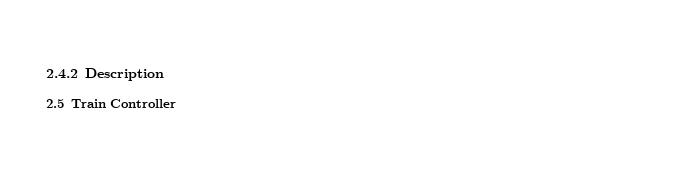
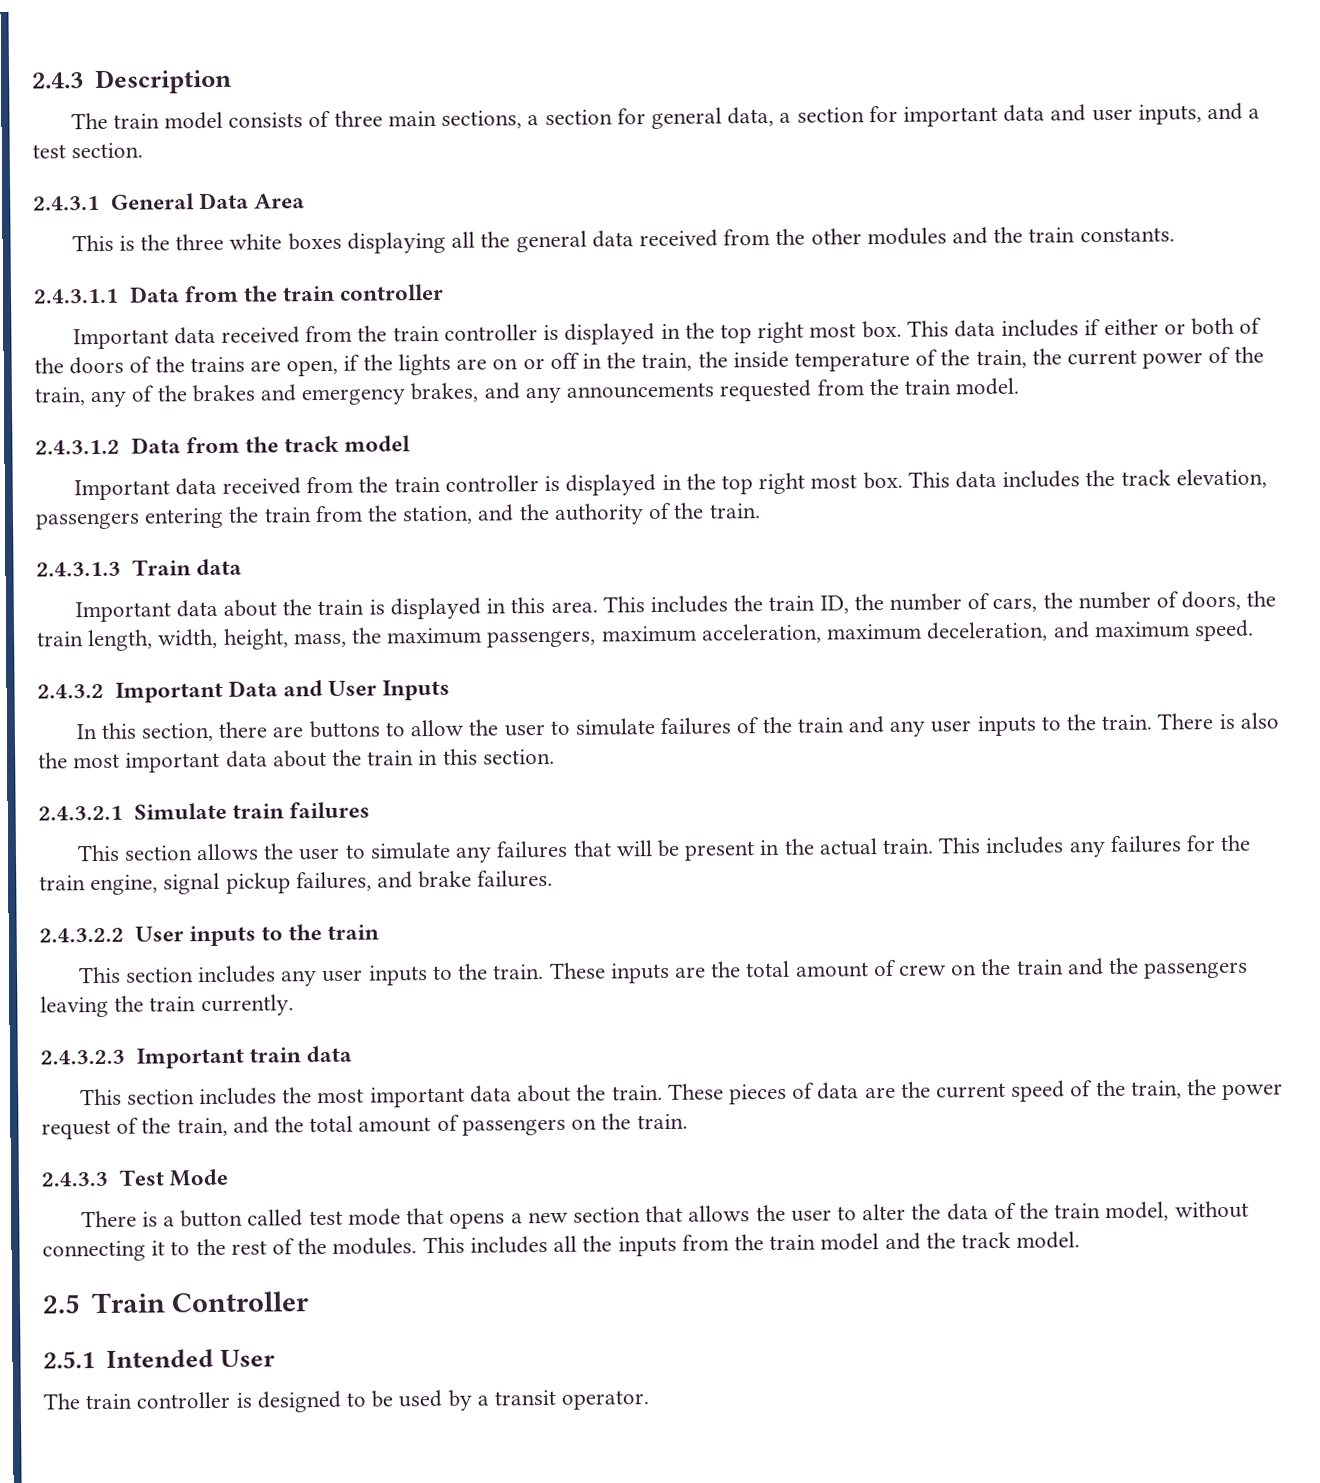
[46,69,78,79] 2.4.2 -> [32,72,84,89] 2.4.3
[46,99,176,108] 2.5 Train Controller -> [70,102,1261,130] [32,142,144,159] [33,192,305,211] [71,226,1175,254] [33,283,445,304] [72,317,1263,350] [34,346,1264,377] [34,377,1020,408] [35,435,412,455] [73,468,1267,501] [35,502,761,530] [36,558,242,577] [74,590,1277,623] [36,619,1254,652] [37,679,451,703] [75,712,1279,742] [38,748,555,773] [38,801,370,821] [76,834,1251,863] [39,869,554,896] [39,924,380,947] [77,957,1249,987] [40,994,294,1018] [40,1045,352,1069] [79,1079,1284,1108] [41,1113,688,1140] [41,1168,228,1187] [80,1200,1249,1229] [42,1231,1081,1262] [42,1291,311,1314] [43,1348,275,1369] [43,1389,650,1413] The train model consists of three main sections, a section for general data, a section for important data and user inputs, and a test section. // 2.4.3.1 General Data Area // This is the three white boxes displaying all the general data received from the other modules and the train constants. // 2.4.3.1.1 Data from the train controller // Important data received from the train controller is displayed in the top right most box. This data includes if either or both of the doors of the trains are open, if the lights are on or off in the train, the inside temperature of the train, the current power of the train, any of the brakes and emergency brakes, and any announcements requested from the train model. // 2.4.3.1.2 Data from the track model // Important data received from the train controller is displayed in the top right most box. This data includes the track elevation, passengers entering the train from the station, and the authority of the train. // 2.4.3.1.3 Train data // Important data about the train is displayed in this area. This includes the train ID, the number of cars, the number of doors, the train length, width, height, mass, the maximum passengers, maximum acceleration, maximum deceleration, and maximum speed. // 2.4.3.2 Important Data and User Inputs // In this section, there are buttons to allow the user to simulate failures of the train and any user inputs to the train. There is also the most important data about the train in this section. // 2.4.3.2.1 Simulate train failures // This section allows the user to simulate any failures that will be present in the actual train. This includes any failures for the train engine, signal pickup failures, and brake failures. // 2.4.3.2.2 User inputs to the train // This section includes any user inputs to the train. These inputs are the total amount of crew on the train and the passengers leaving the train currently. // 2.4.3.2.3 Important train data // This section includes the most important data about the train. These pieces of data are the current speed of the train, the power request of the train, and the total amount of passengers on the train. // 2.4.3.3 Test Mode // There is a button called test mode that opens a new section that allows the user to alter the data of the train model, without connecting it to the rest of the modules. This includes all the inputs from the train model and the track model. // 2.5 Train Controller // 2.5.1 Intended User // The train controller is designed to be used by a transit operator.

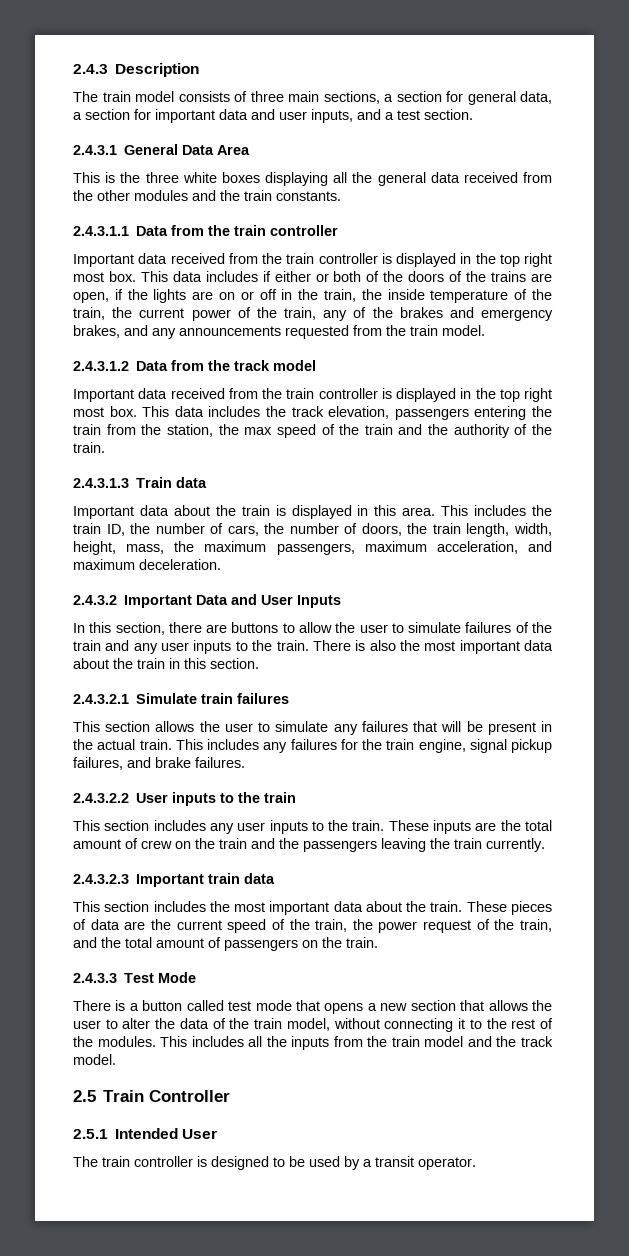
(474, 515) none -> [218,424,393,438] the max speed of the train
[826,621,1049,642] maximum deceleration, -> (518, 547) none
[1193,619,1254,642] speed. -> [139,559,221,570] deceleration.

